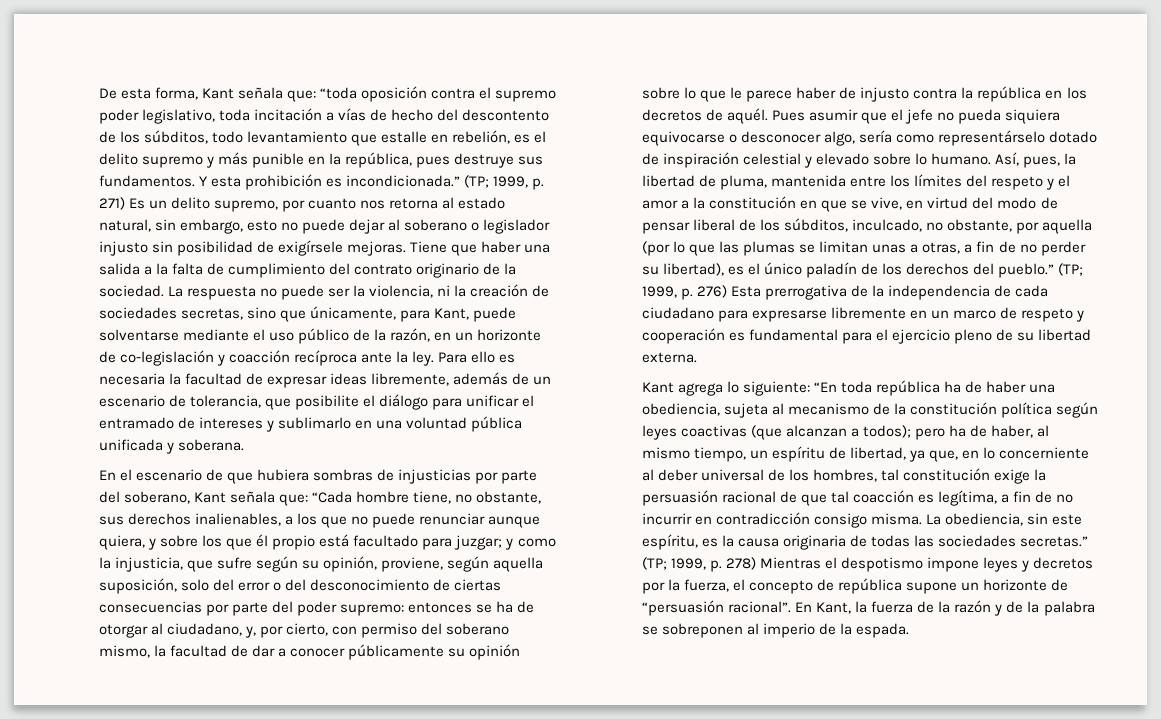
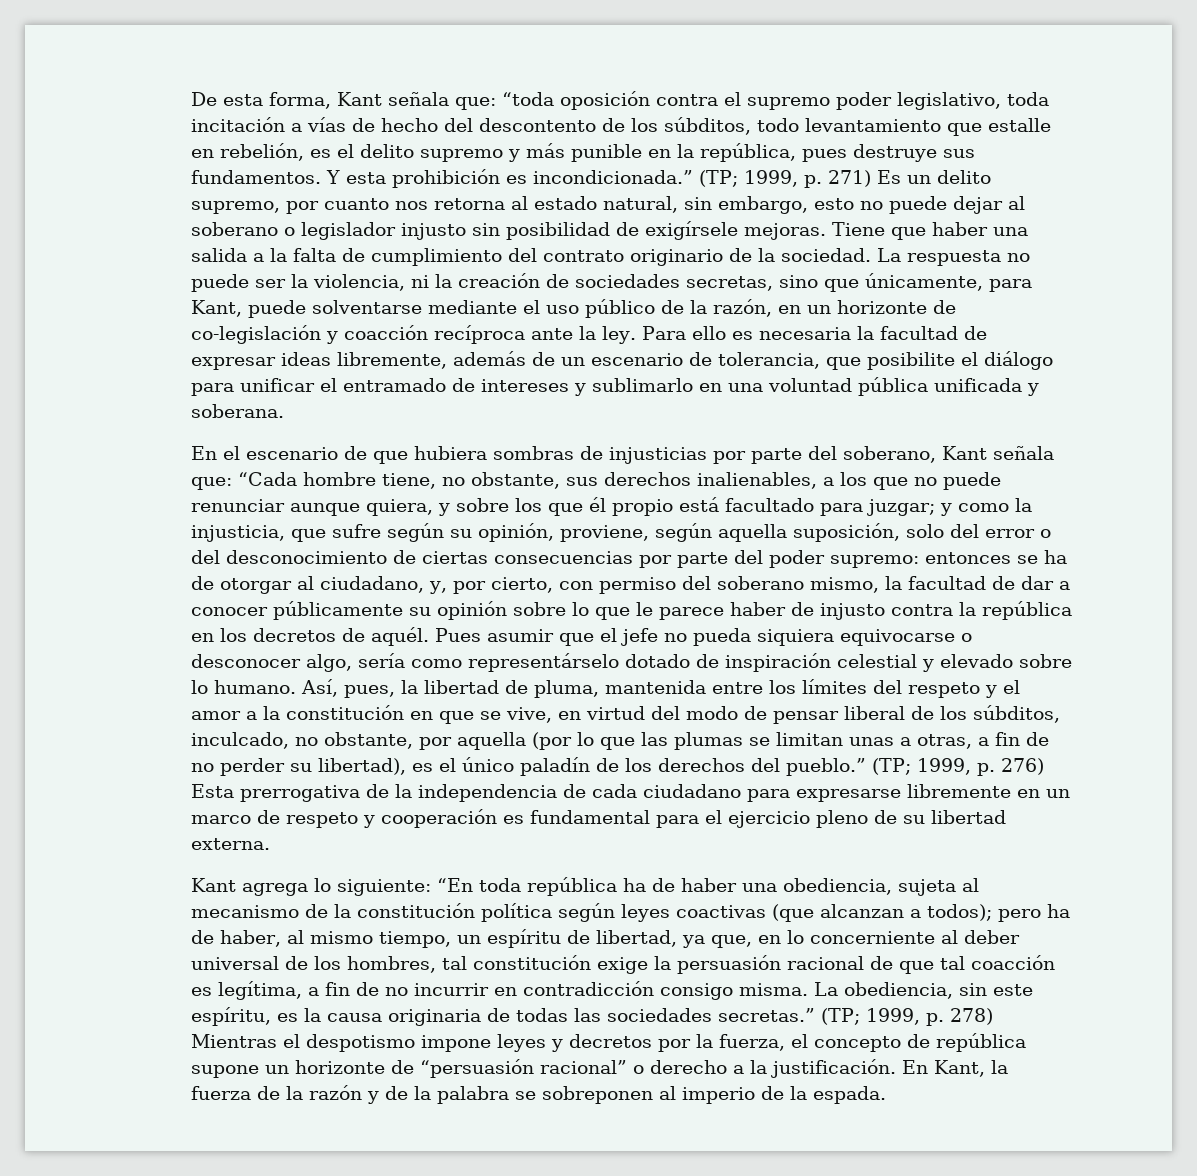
[727,601,791,613] racional”. -> [539,1059,896,1078] racional” o derecho a la justificación.

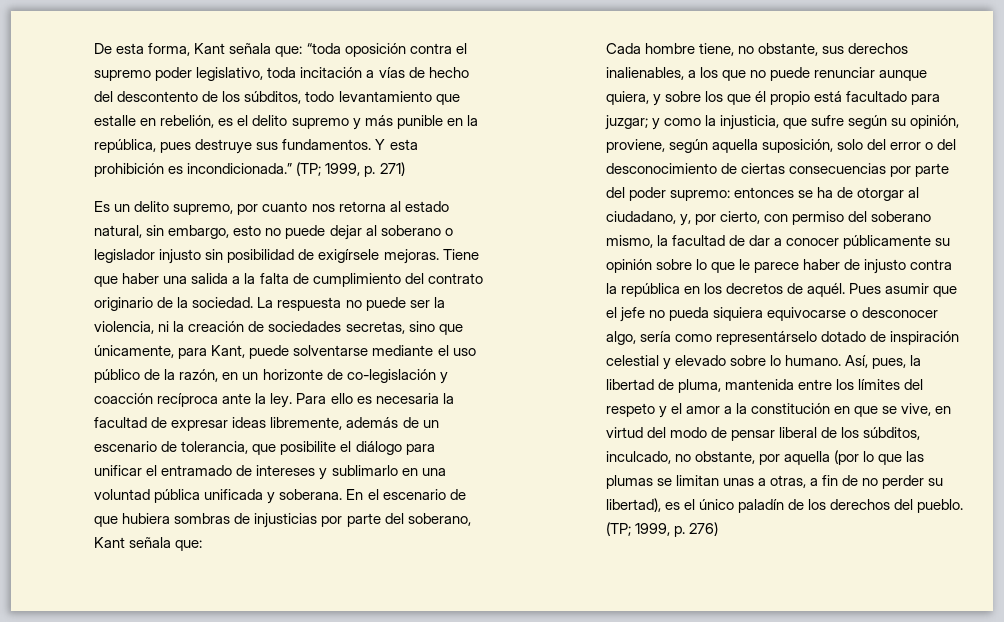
(871, 178) none -> (405, 169) //
(284, 411) // -> (343, 494) none
[237,472,297,486] “Cada -> [605,43,641,54] // Cada
[785,758,866,776] pueblo.” -> [917,499,964,513] pueblo.
[190,784,1070,802] [190,809,1006,828] [190,838,270,850] [190,877,979,896] [190,903,1070,922] [190,929,1020,948] [190,955,1055,974] [190,981,1033,1000] [190,1007,993,1026] [190,1033,1026,1052] [190,1059,1008,1078] [190,1085,886,1104] Esta prerrogativa de la independencia de cada ciudadano para expresarse libremente en un marco de respeto y cooperación es fundamental para el ejercicio pleno de su libertad externa. // Kant agrega lo siguiente: “En toda república ha de haber una obediencia, sujeta al mecanismo de la constitución política según leyes coactivas (que alcanzan a todos); pero ha de haber, al mismo tiempo, un espíritu de libertad, ya que, en lo concerniente al deber universal de los hombres, tal constitución exige la persuasión racional de que tal coacción es legítima, a fin de no incurrir en contradicción consigo misma. La obediencia, sin este espíritu, es la causa originaria de todas las sociedades secretas.” (TP; 1999, p. 278) Mientras el despotismo impone leyes y decretos por la fuerza, el concepto de república supone un horizonte de “persuasión racional” o derecho a la justificación. En Kant, la fuerza de la razón y de la palabra se sobreponen al imperio de la espada. -> (719, 529) none

